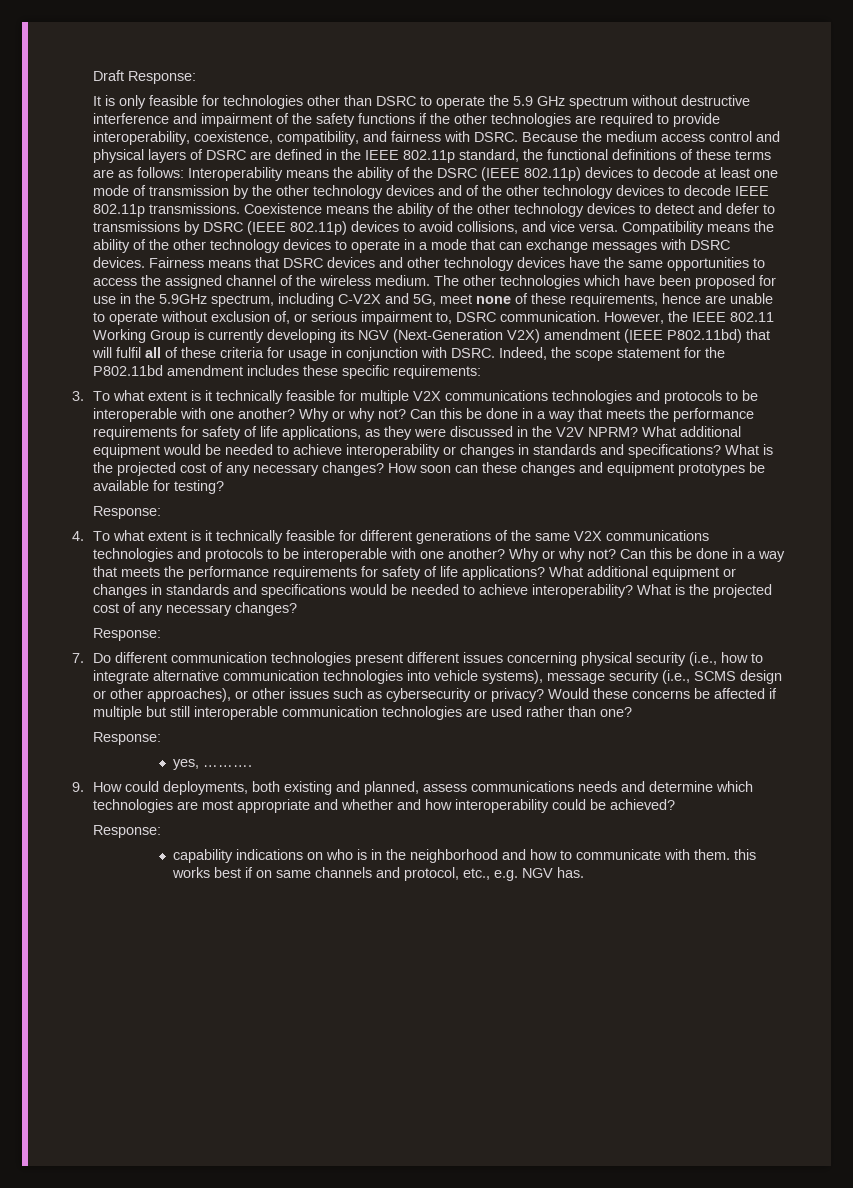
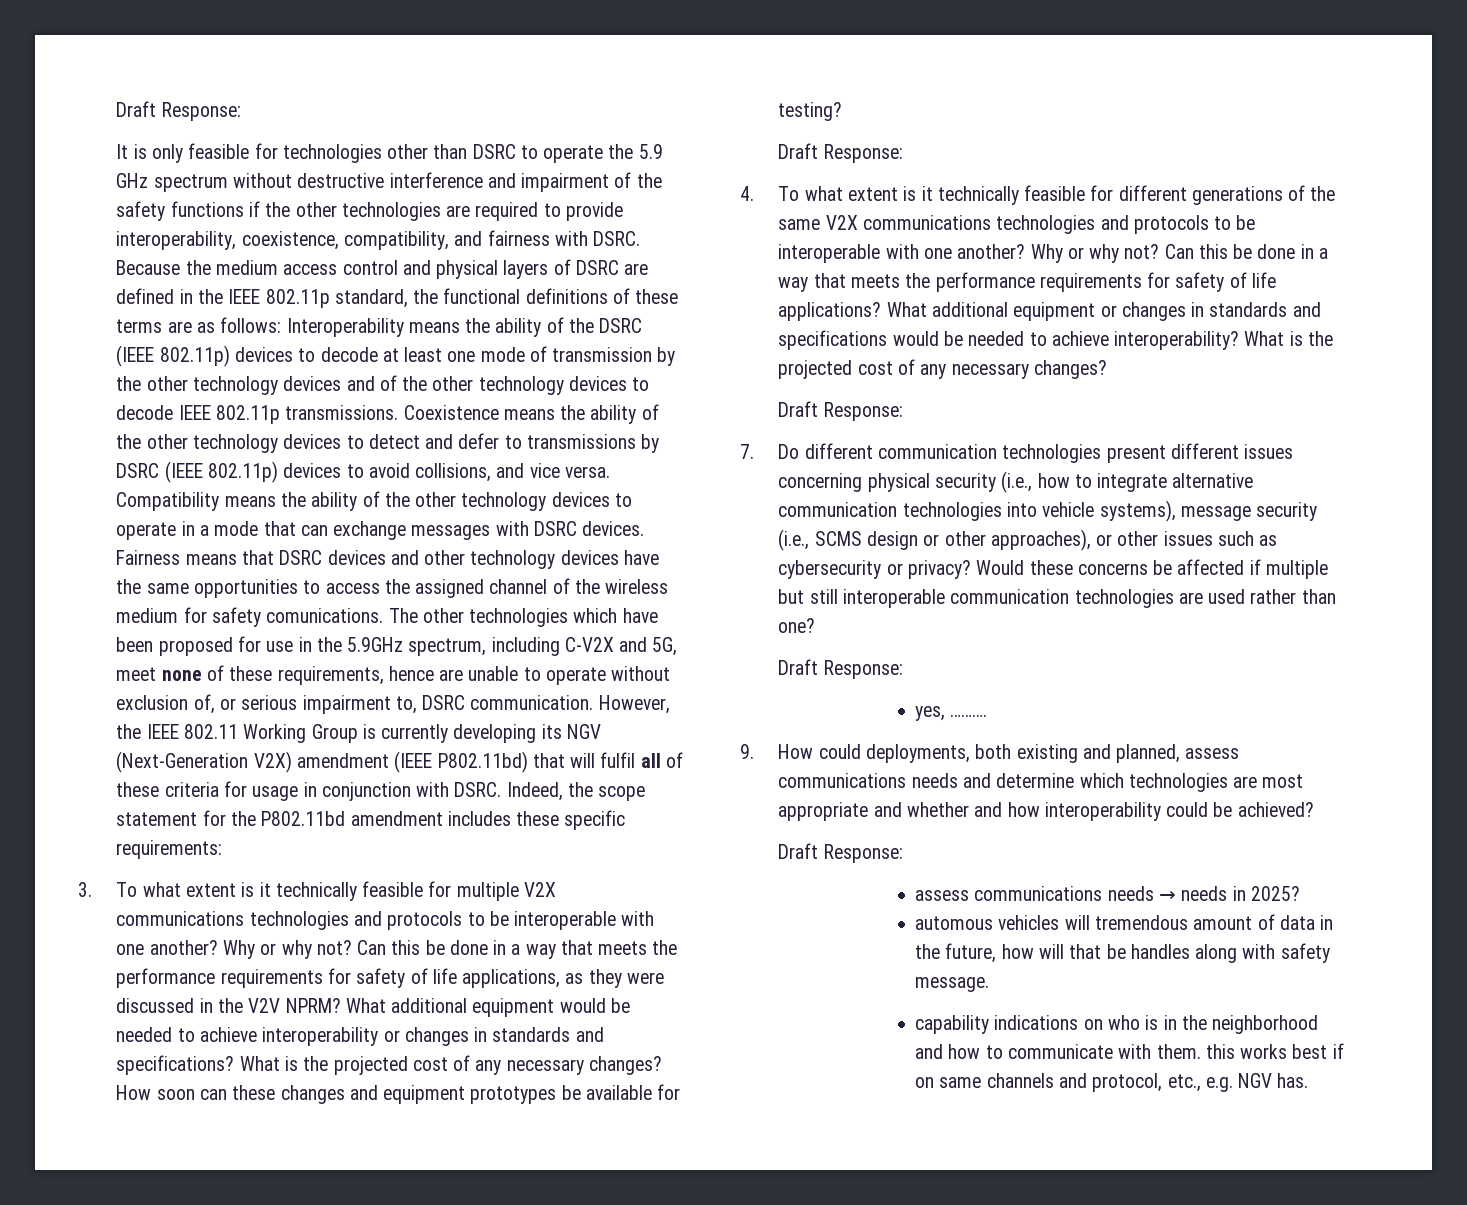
[375,275,431,286] medium. -> [116,607,384,627] medium for safety comunications.
(225, 487) none -> [778,143,819,159] Draft
(298, 609) none -> [778,401,819,417] Draft
(633, 712) none -> [778,659,819,675] Draft
[93,825,162,838] Response: -> [778,843,903,863] [915,886,1300,901] [915,914,1334,930] [915,943,1330,963] [915,977,990,992] Draft Response: // assess communications needs → needs in 2025? // automous vehicles will tremendous amount of data in the future, how will that be handles along with safety message.

